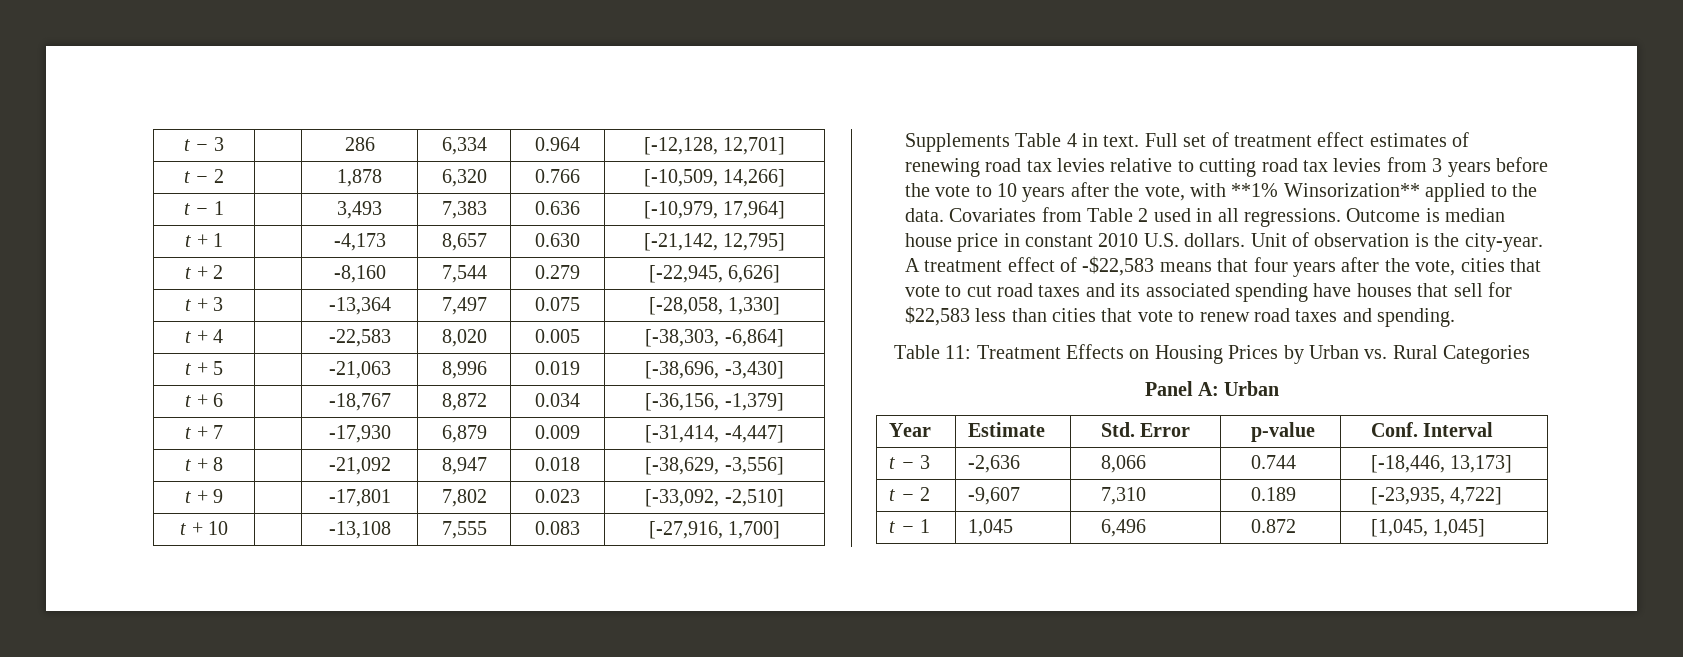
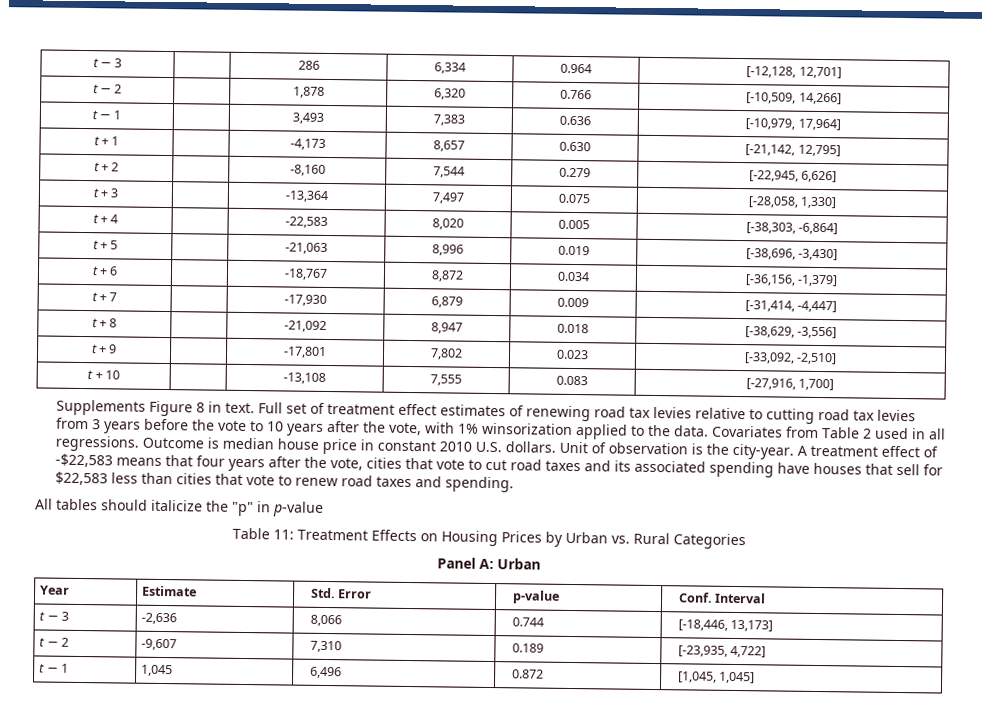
[1015,133,1077,147] Table 4 -> [148,400,205,417] Figure 8
[1231,183,1420,197] **1% Winsorization** -> [457,422,573,435] 1% winsorization
(1456, 317) none -> [35,498,324,517] // All tables should italicize the "p" in p-value

